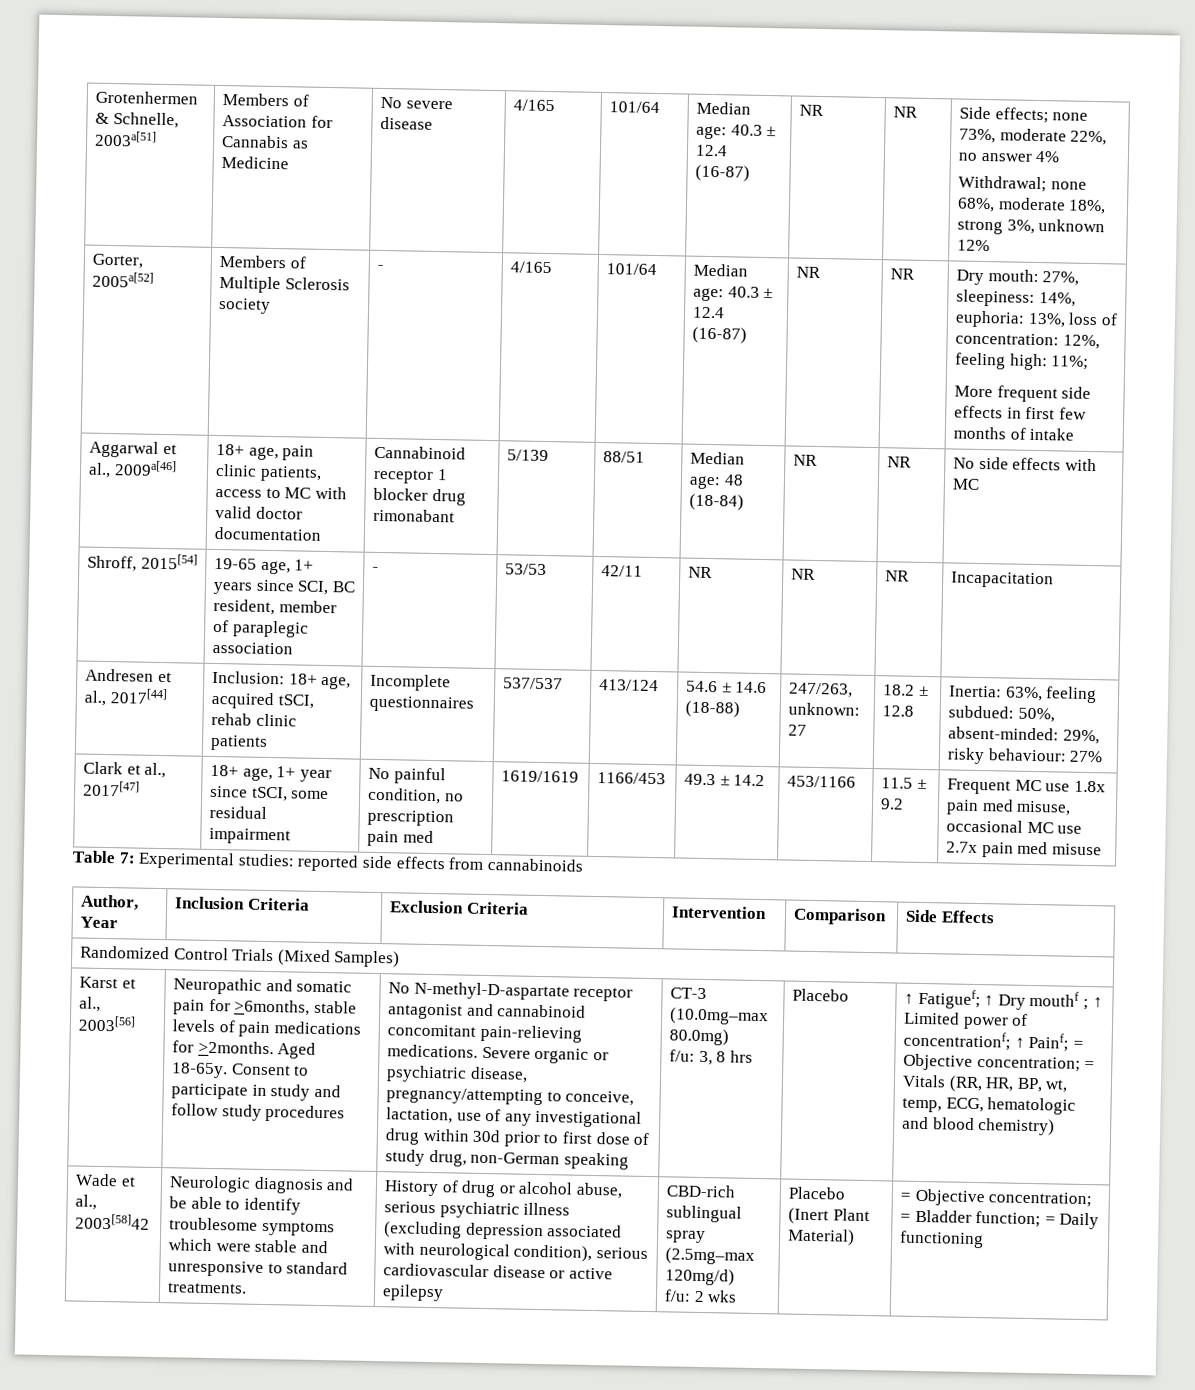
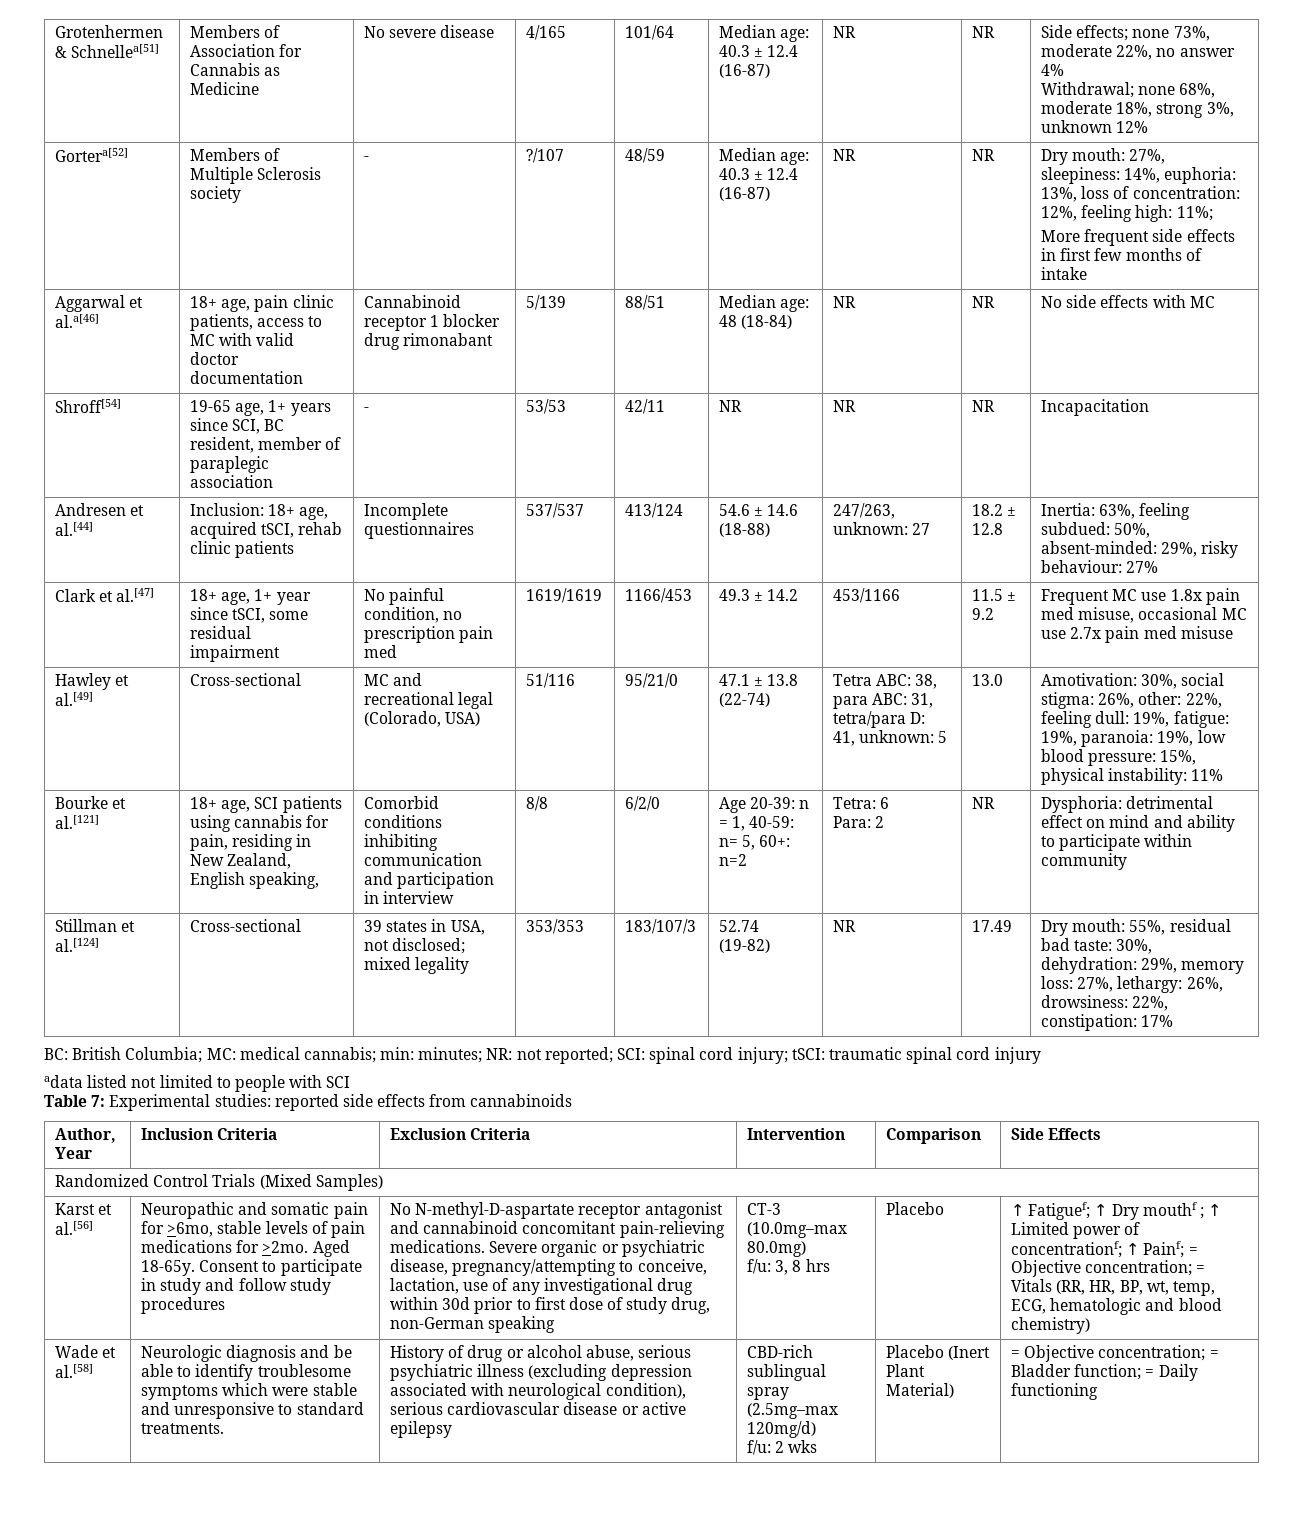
[112,112,179,129] [93,130,157,147] Schnelle, 2003a[51] -> [71,44,160,58] Schnellea[51]
[91,253,143,269] [91,271,154,288] Gorter, 2005a[52] -> [54,148,128,162] Gortera[52]
[509,261,552,274] [605,263,657,276] 4/165 | 101/64 -> [525,148,564,163] [624,148,665,163] ?/107 | 48/59
[87,460,177,479] al., 2009a[46] -> [54,314,99,328] al.a[46]
[86,553,198,572] Shroff, 2015[54] -> [54,399,121,413] Shroff[54]
[83,688,168,706] al., 2017[44] -> [54,522,93,536] al.[44]
[144,762,167,779] [82,780,140,797] al., 2017[47] -> [116,588,155,602] al.[47]
(1102, 849) none -> [54,673,130,690] [54,692,93,706] [189,673,301,686] [363,673,423,686] [363,692,494,709] [363,711,481,727] [525,673,575,688] [624,673,678,688] [718,674,799,686] [718,693,770,707] [832,674,938,689] [832,693,934,709] [832,711,926,728] [832,730,948,746] [971,674,1003,686] [1040,673,1225,689] [1040,692,1222,709] [1040,711,1229,728] [1040,730,1226,747] [1040,749,1197,766] [1040,768,1224,785] [54,796,127,809] [54,815,99,829] [189,796,342,813] [189,815,330,832] [189,834,312,851] [189,853,292,869] [189,872,320,889] [363,796,439,809] [363,815,442,828] [363,834,438,851] [363,853,482,866] [363,872,495,889] [363,891,455,904] [525,796,548,811] [624,796,660,811] [718,797,810,813] [718,816,795,831] [718,835,791,850] [718,854,747,866] [832,797,890,809] [832,816,885,828] [971,797,995,809] [1040,796,1214,813] [1040,815,1235,832] [1040,834,1193,851] [1040,853,1127,870] [54,919,136,932] [54,938,99,952] [189,919,301,932] [363,919,485,935] [363,938,466,954] [363,957,470,974] [525,919,584,934] [624,919,696,934] [718,920,759,932] [718,939,770,953] [832,920,856,932] [971,920,1012,932] [1040,919,1231,936] [1040,938,1153,954] [1040,957,1245,974] [1040,976,1223,993] [1040,995,1169,1011] [1040,1014,1174,1031] [44,1047,1041,1064] [44,1075,351,1092] // Hawley et al.[49] | Cross-sectional | MC and recreational legal (Colorado, USA) | 51/116 | 95/21/0 | 47.1 ± 13.8 (22-74) | Tetra ABC: 38, para ABC: 31, tetra/para D: 41, unknown: 5 | 13.0 | Amotivation: 30%, social stigma: 26%, other: 22%, feeling dull: 19%, fatigue: 19%, paranoia: 19%, low blood pressure: 15%, physical instability: 11% // Bourke et al.[121] | 18+ age, SCI patients using cannabis for pain, residing in New Zealand, English speaking, | Comorbid conditions inhibiting communication and participation in interview | 8/8 | 6/2/0 | Age 20-39: n = 1, 40-59: n= 5, 60+: n=2 | Tetra: 6 // Para: 2 | NR | Dysphoria: detrimental effect on mind and ability to participate within community // Stillman et al.[124] | Cross-sectional | 39 states in USA, not disclosed; mixed legality | 353/353 | 183/107/3 | 52.74 (19-82) | NR | 17.49 | Dry mouth: 55%, residual bad taste: 30%, dehydration: 29%, memory loss: 27%, lethargy: 26%, drowsiness: 22%, constipation: 17% // BC: British Columbia; MC: medical cannabis; min: minutes; NR: not reported; SCI: spinal cord injury; tSCI: traumatic spinal cord injury // adata listed not limited to people with SCI
[78,996,101,1012] [77,1015,136,1032] al., 2003[56] -> [54,1221,93,1235] al.[56]
[234,999,311,1016] >6months, -> [167,1222,214,1237] >6mo,
[197,1040,274,1055] >2months. -> [262,1241,309,1253] >2mo.
[74,1194,97,1210] [74,1213,150,1230] al., 2003[58]42 -> [54,1364,93,1378] al.[58]

